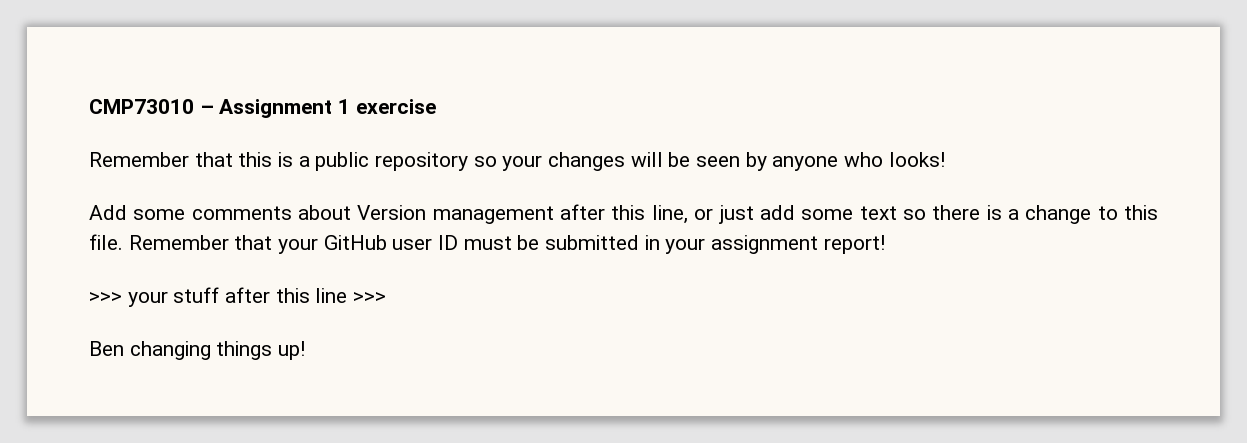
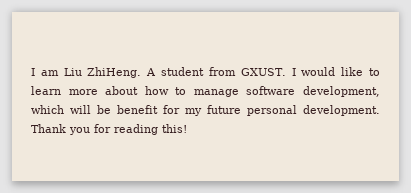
[89,99,436,118] [89,152,945,171] [89,204,1159,224] [89,234,885,254] [89,287,387,307] [89,341,306,360] CMP73010 – Assignment 1 exercise // Remember that this is a public repository so your changes will be seen by anyone who looks! // Add some comments about Version management after this line, or just add some text so there is a change to this file. Remember that your GitHub user ID must be submitted in your assignment report! // >>> your stuff after this line >>> // Ben changing things up! -> [31,67,380,78] [31,86,380,97] [31,105,380,116] [31,124,187,135] I am Liu ZhiHeng. A student from GXUST. I would like to learn more about how to manage software development, which will be benefit for my future personal development. Thank you for reading this!

